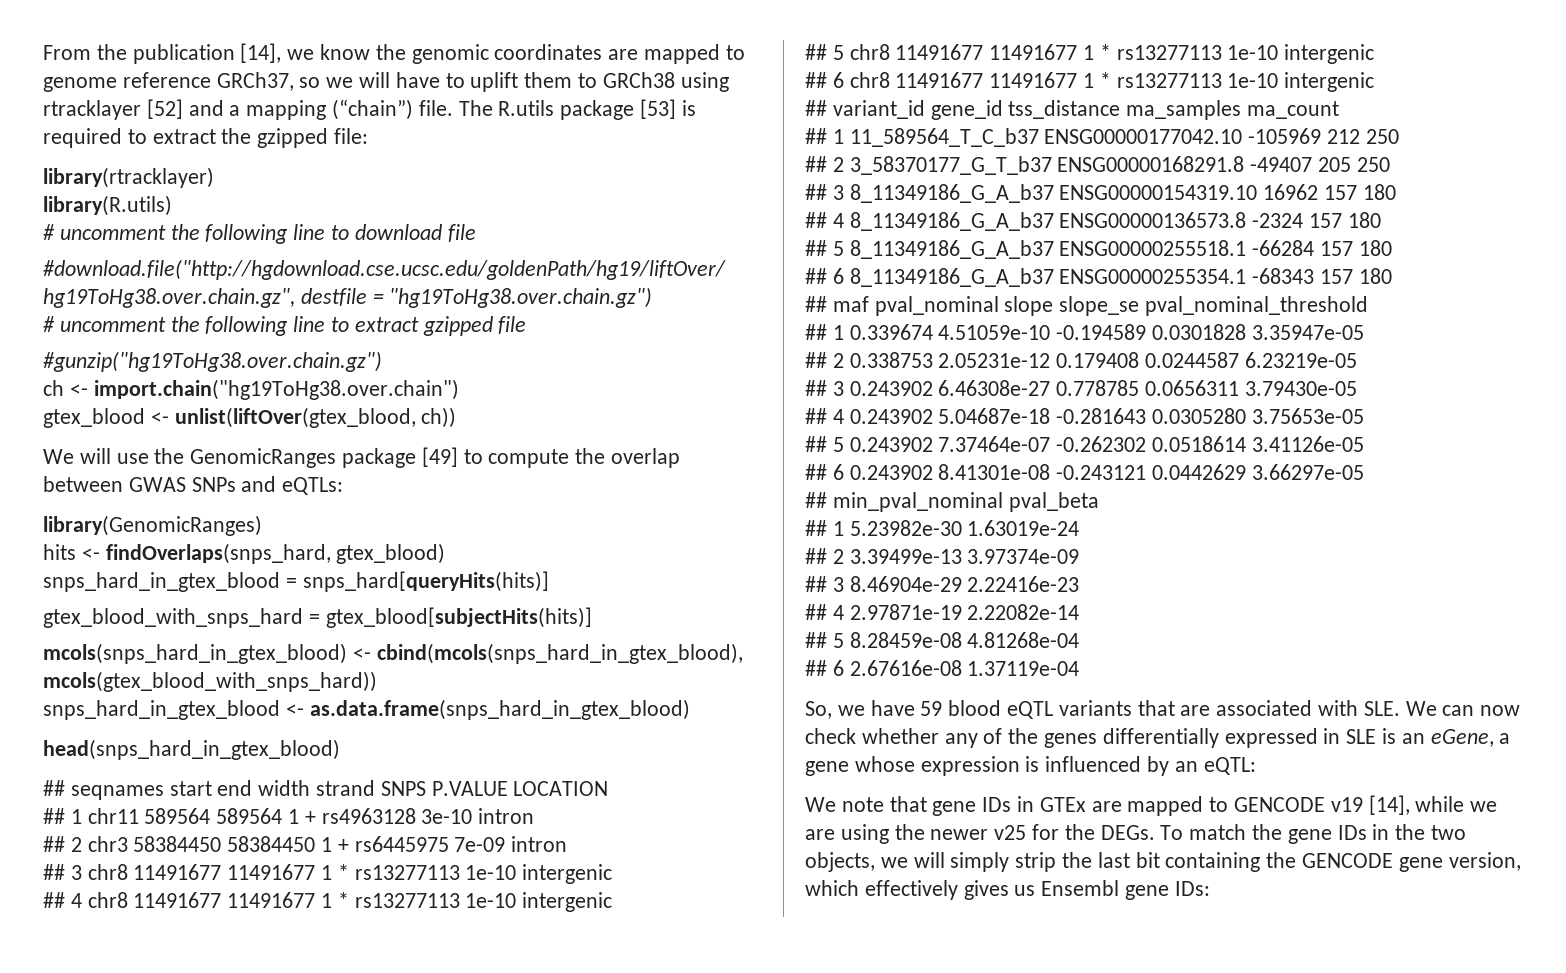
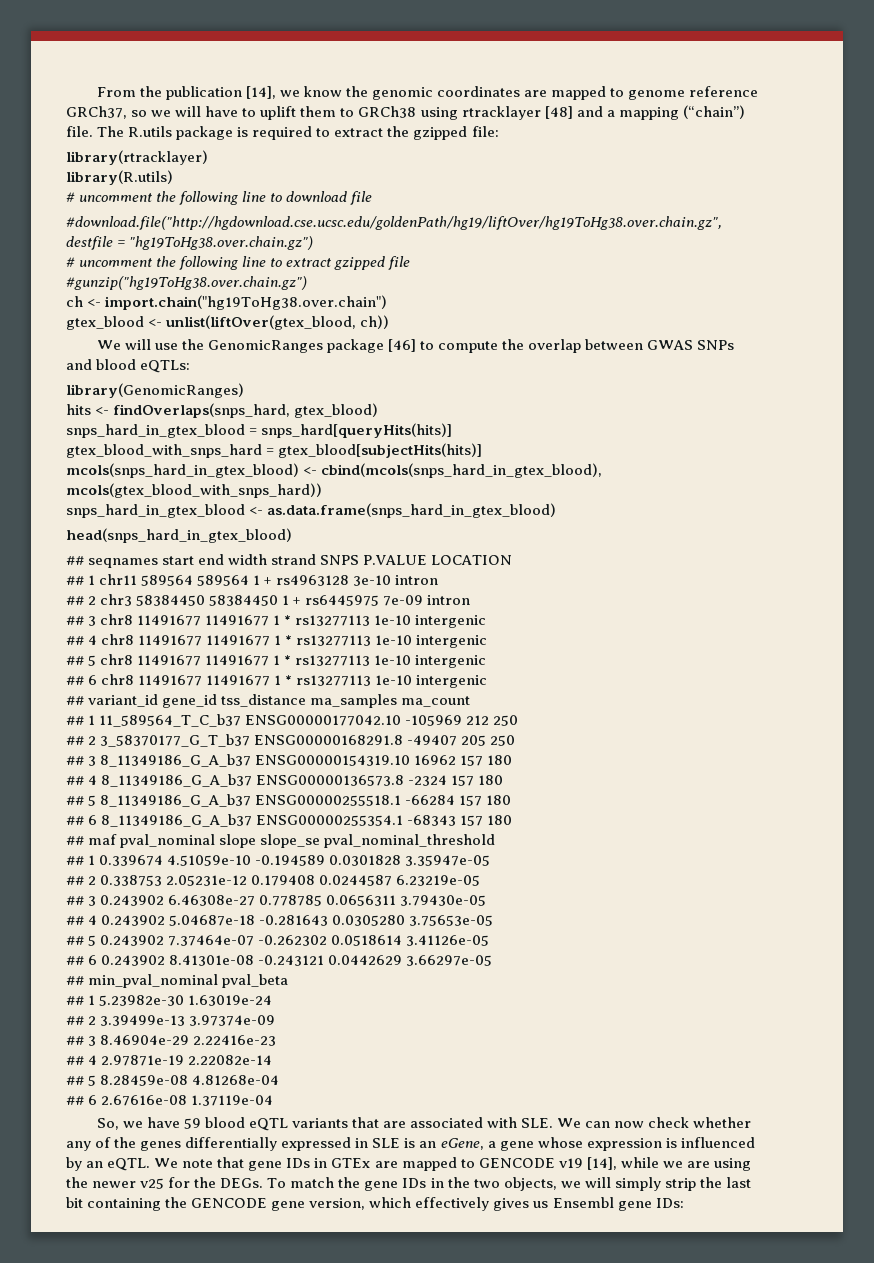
[146,99,183,119] [52] -> [544,106,573,119] [48]
[640,99,677,119] [53] -> (234, 133) none
[421,447,458,467] [49] -> [387,339,416,352] [46]
(277, 484) none -> [96,359,137,370] blood
[1203,757,1256,775] eQTL: // -> [107,1158,151,1171] eQTL.

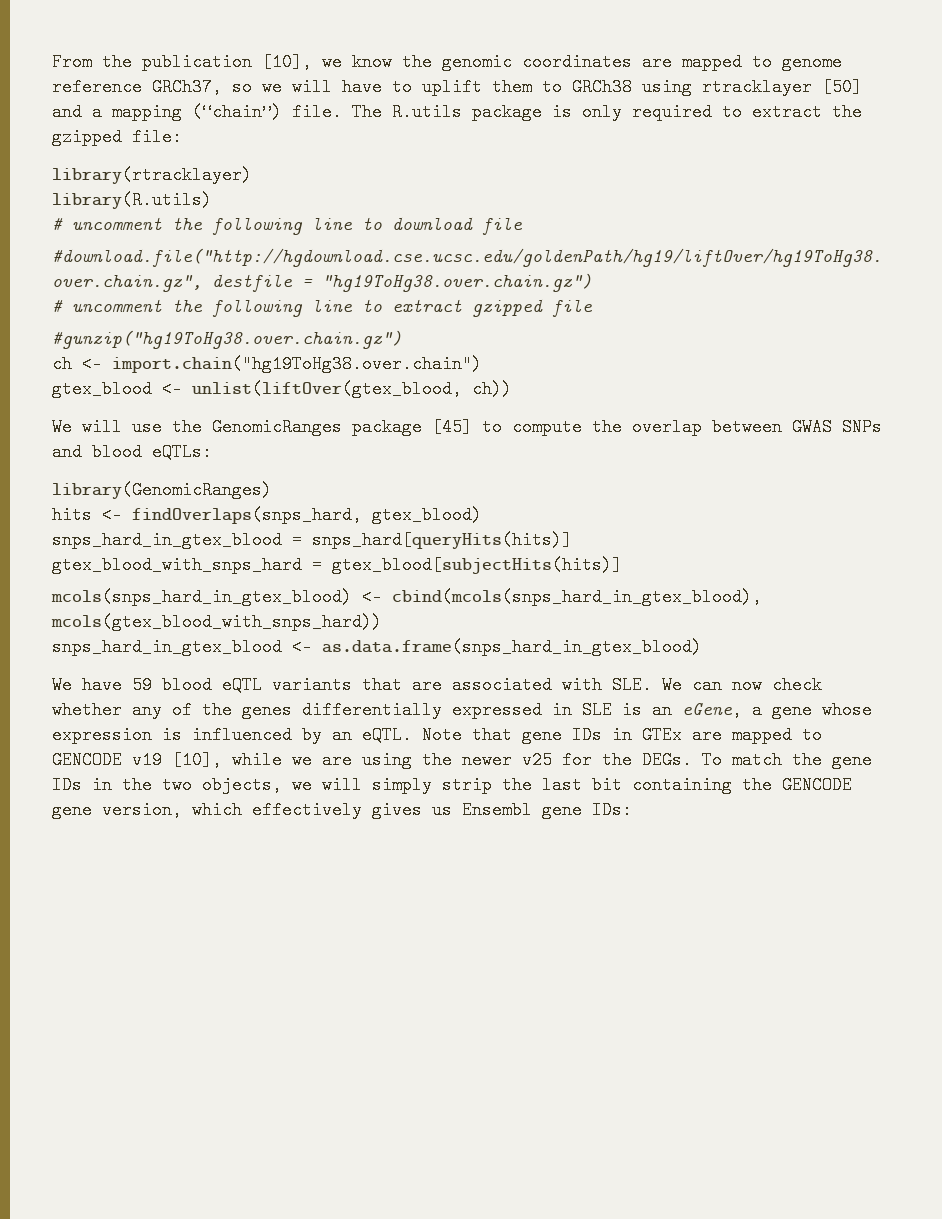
[245,86,276,99] [14], -> [262,53,312,71] [10],
[544,106,573,119] [48] -> [822,78,862,96] [50]
(249, 132) none -> [582,103,622,121] only
[387,339,416,352] [46] -> [432,418,472,436] [45]
[66,528,292,543] [66,554,513,568] [66,574,439,586] [66,594,471,606] [66,614,487,628] [66,634,488,648] [66,654,487,668] [66,674,488,688] [66,694,471,708] [66,714,519,727] [66,734,516,747] [66,754,513,767] [66,774,504,787] [66,794,512,807] [66,814,513,827] [66,834,496,848] [66,855,491,866] [66,875,481,886] [66,895,487,906] [66,915,494,926] [66,935,490,946] [66,955,493,966] [66,974,289,988] [66,995,273,1006] [66,1015,276,1026] [66,1035,277,1046] [66,1055,273,1066] [66,1075,280,1086] [66,1095,274,1106] [96,1118,143,1130] head(snps_hard_in_gtex_blood) // ## seqnames start end width strand SNPS P.VALUE LOCATION // ## 1 chr11 589564 589564 1 + rs4963128 3e-10 intron // ## 2 chr3 58384450 58384450 1 + rs6445975 7e-09 intron // ## 3 chr8 11491677 11491677 1 * rs13277113 1e-10 intergenic // ## 4 chr8 11491677 11491677 1 * rs13277113 1e-10 intergenic // ## 5 chr8 11491677 11491677 1 * rs13277113 1e-10 intergenic // ## 6 chr8 11491677 11491677 1 * rs13277113 1e-10 intergenic // ## variant_id gene_id tss_distance ma_samples ma_count // ## 1 11_589564_T_C_b37 ENSG00000177042.10 -105969 212 250 // ## 2 3_58370177_G_T_b37 ENSG00000168291.8 -49407 205 250 // ## 3 8_11349186_G_A_b37 ENSG00000154319.10 16962 157 180 // ## 4 8_11349186_G_A_b37 ENSG00000136573.8 -2324 157 180 // ## 5 8_11349186_G_A_b37 ENSG00000255518.1 -66284 157 180 // ## 6 8_11349186_G_A_b37 ENSG00000255354.1 -68343 157 180 // ## maf pval_nominal slope slope_se pval_nominal_threshold // ## 1 0.339674 4.51059e-10 -0.194589 0.0301828 3.35947e-05 // ## 2 0.338753 2.05231e-12 0.179408 0.0244587 6.23219e-05 // ## 3 0.243902 6.46308e-27 0.778785 0.0656311 3.79430e-05 // ## 4 0.243902 5.04687e-18 -0.281643 0.0305280 3.75653e-05 // ## 5 0.243902 7.37464e-07 -0.262302 0.0518614 3.41126e-05 // ## 6 0.243902 8.41301e-08 -0.243121 0.0442629 3.66297e-05 // ## min_pval_nominal pval_beta // ## 1 5.23982e-30 1.63019e-24 // ## 2 3.39499e-13 3.97374e-09 // ## 3 8.46904e-29 2.22416e-23 // ## 4 2.97871e-19 2.22082e-14 // ## 5 8.28459e-08 4.81268e-04 // ## 6 2.67616e-08 1.37119e-04 // So, we -> [52,676,72,694] We
[154,1158,214,1168] We note -> [422,726,462,744] Note
[586,1157,617,1170] [14], -> [172,751,222,769] [10],

